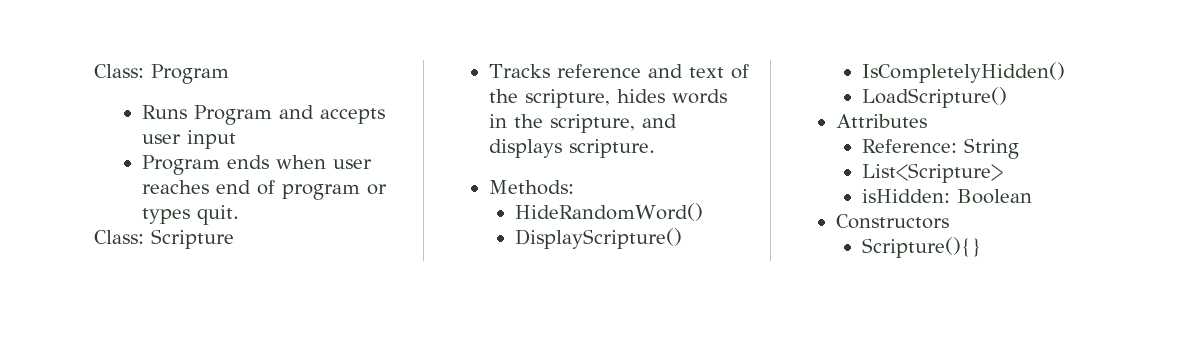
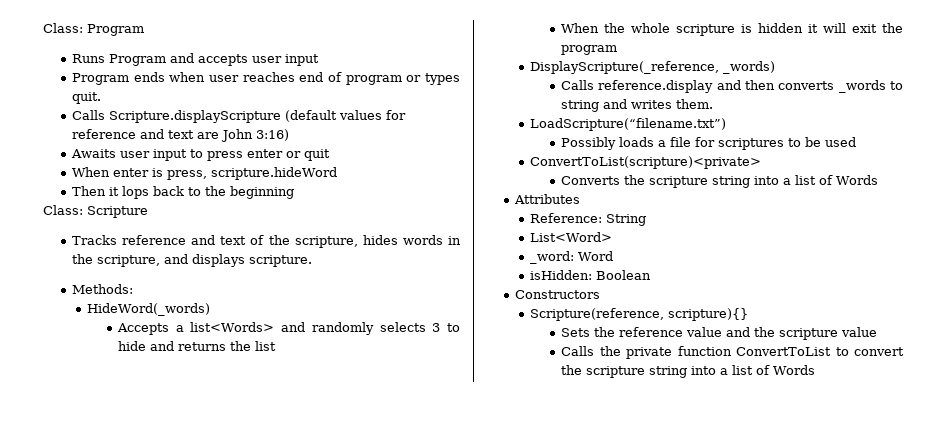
(240, 215) none -> [72,110,407,123] [72,129,290,142] [71,149,331,161] [72,167,338,180] [72,186,295,199] // Calls Scripture.displayScripture (default values for reference and text are John 3:16) // Awaits user input to press enter or quit // When enter is press, scripture.hideWord // Then it lops back to the beginning
[515,203,704,221] [515,228,683,249] [862,62,1066,83] [862,87,1008,108] HideRandomWord() // DisplayScripture() // IsCompletelyHidden() // LoadScripture() -> [87,303,211,316] [117,322,461,335] [118,341,277,351] [561,23,903,36] [561,45,618,55] [530,61,776,74] [561,80,903,93] [561,99,714,112] [530,118,727,131] [561,137,857,150] [530,156,762,169] [561,175,879,188] HideWord(_words) // Accepts a list<Words> and randomly selects 3 to hide and returns the list // When the whole scripture is hidden it will exit the program // DisplayScripture(_reference, _words) // Calls reference.display and then converts _words to string and writes them. // LoadScripture(“filename.txt”) // Possibly loads a file for scriptures to be used // ConvertToList(scripture)<private> // Converts the scripture string into a list of Words
[862,163,1004,183] List<Scripture> -> [530,232,613,242] [530,251,614,264] List<Word> // _word: Word
[862,237,982,258] Scripture(){} -> [530,308,749,321] [561,327,878,340] [561,346,904,359] [561,365,816,378] Scripture(reference, scripture){} // Sets the reference value and the scripture value // Calls the private function ConvertToList to convert the scripture string into a list of Words

